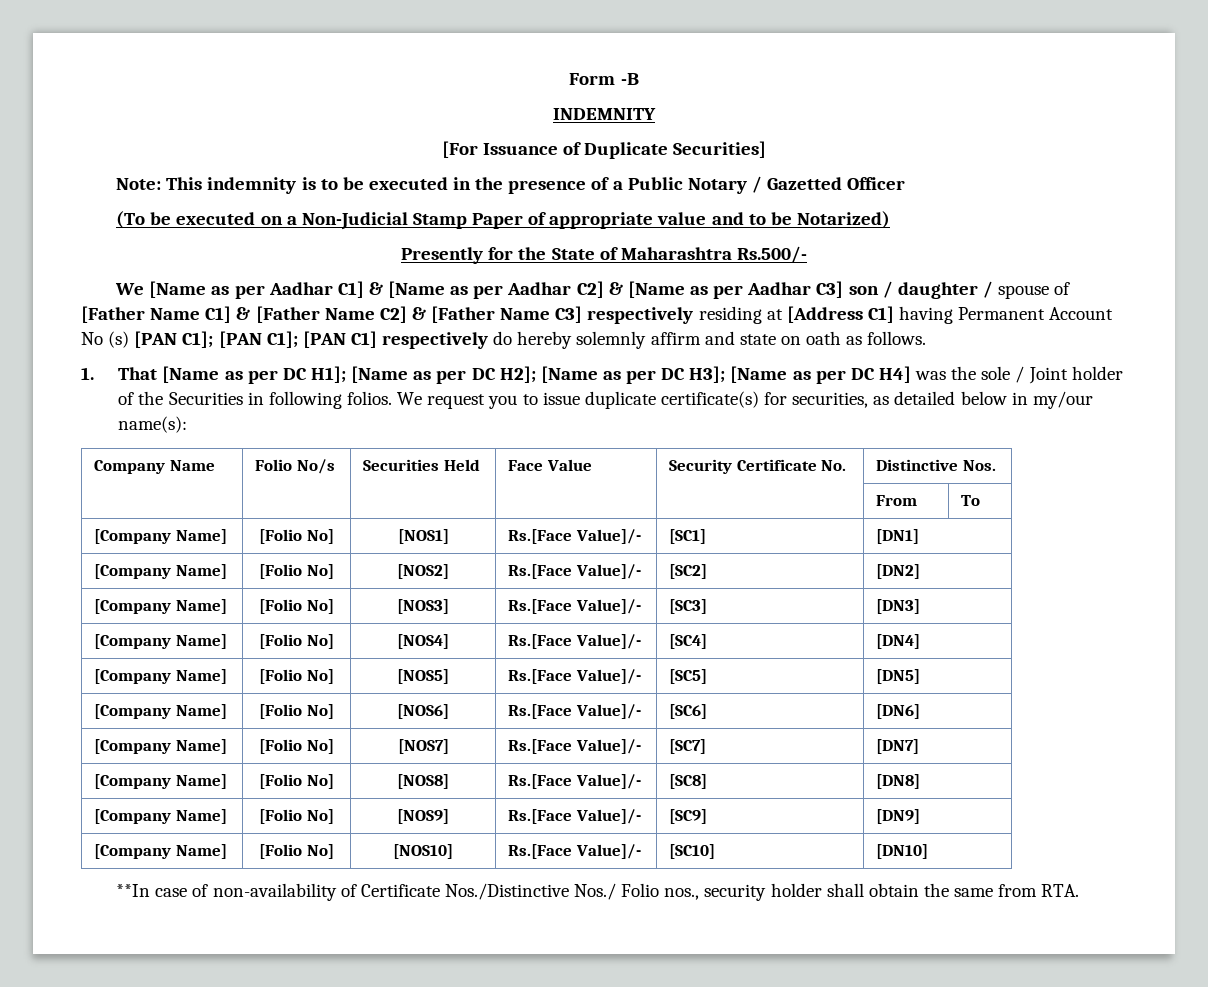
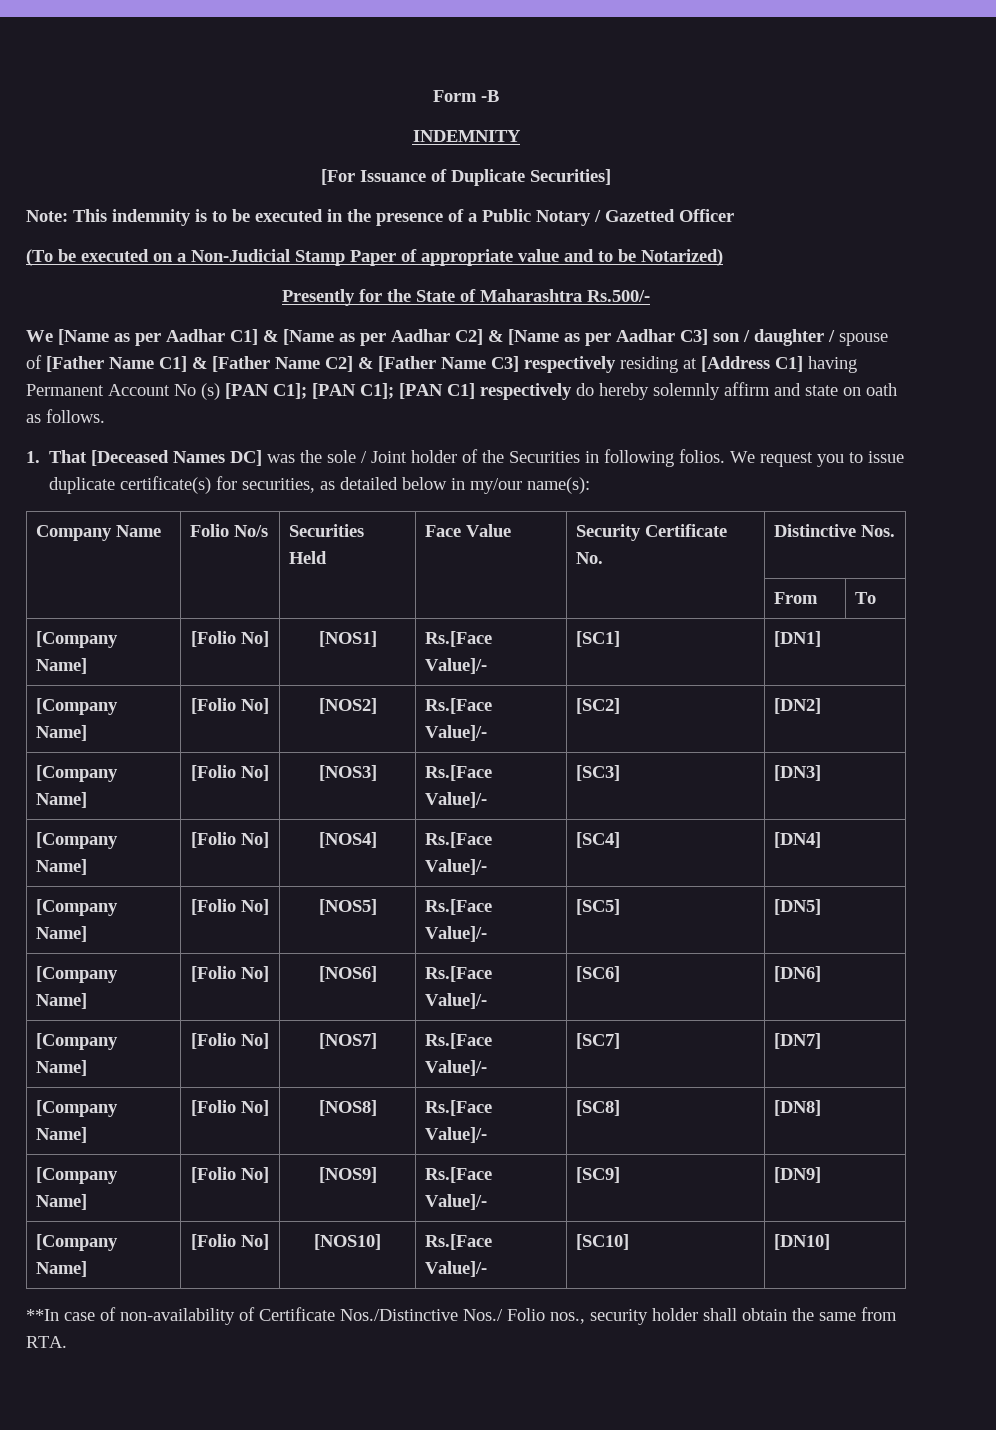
[162,366,911,384] [Name as per DC H1]; [Name as per DC H2]; [Name as per DC H3]; [Name as per DC H4] -> [91,450,263,466] [Deceased Names DC]

